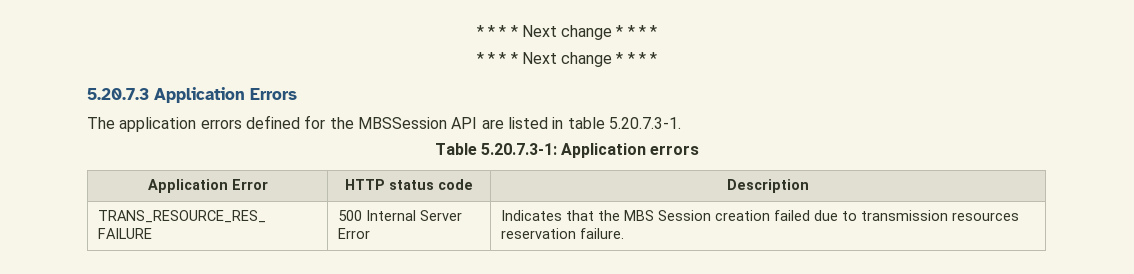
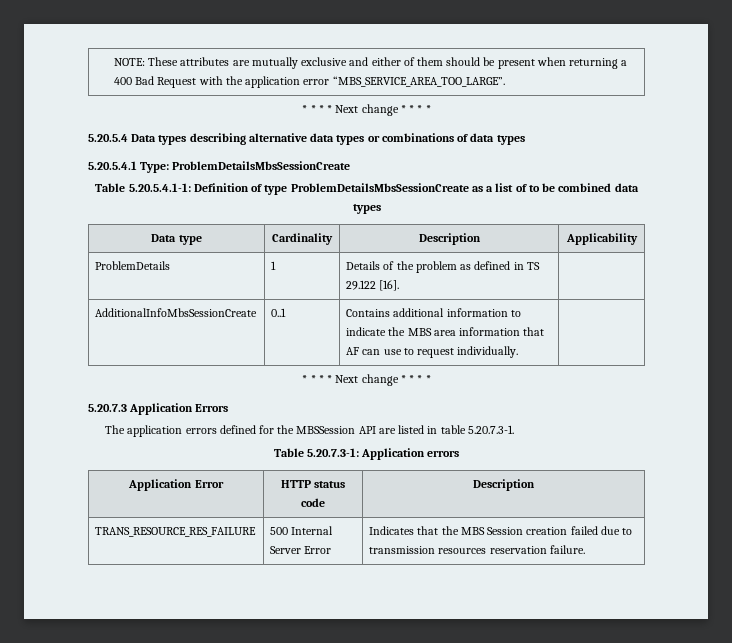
(476, 31) none -> [113,57,628,69] [113,76,505,88] NOTE: These attributes are mutually exclusive and either of them should be present when returning a 400 Bad Request with the application error “MBS_SERVICE_AREA_TOO_LARGE”. //
(658, 31) none -> [88,133,525,145] [88,161,351,173] [95,183,639,195] [352,204,381,214] [151,234,202,245] [272,233,333,245] [418,233,481,245] [565,233,638,245] [95,261,171,270] [271,261,277,270] [346,261,540,273] [346,280,400,291] [95,308,258,317] [271,308,287,317] [346,308,521,317] [346,327,545,336] [346,346,519,358] // 5.20.5.4 Data types describing alternative data types or combinations of data types // 5.20.5.4.1 Type: ProblemDetailsMbsSessionCreate // Table 5.20.5.4.1-1: Definition of type ProblemDetailsMbsSessionCreate as a list of to be combined data types // Data type | Cardinality | Description | Applicability // ProblemDetails | 1 | Details of the problem as defined in TS 29.122 [16]. | // AdditionalInfoMbsSessionCreate | 0..1 | Contains additional information to indicate the MBS area information that AF can use to request individually. |

